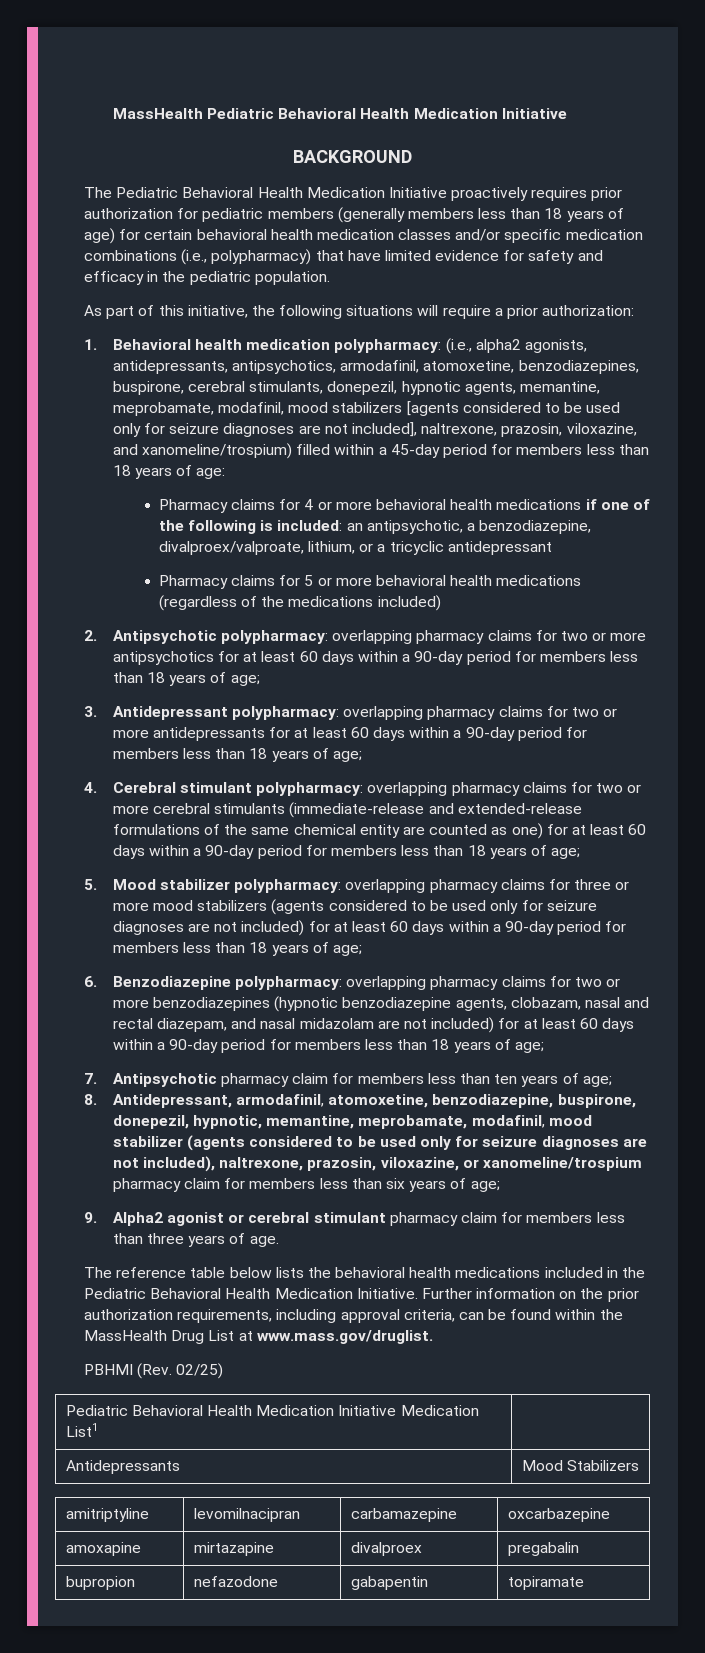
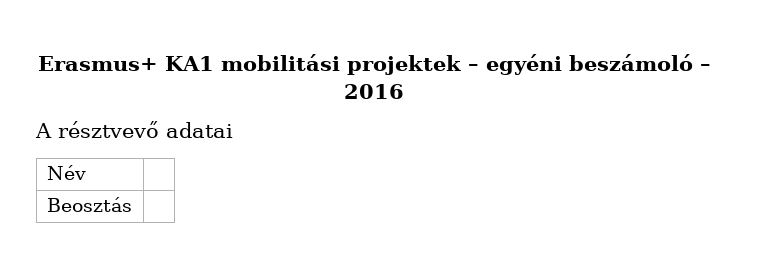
[112,108,567,119] [293,150,412,163] [83,187,623,201] [83,207,624,223] [83,228,643,244] [83,249,603,265] [83,271,330,285] [83,305,635,319] [83,338,588,354] [112,360,639,374] [112,381,601,395] [112,401,621,416] [112,422,637,437] [112,443,649,459] [112,465,226,479] [158,499,650,513] [158,520,592,534] [158,541,552,555] [158,575,582,589] [158,595,441,611] [83,630,647,644] [112,651,639,665] [112,672,260,686] [83,706,618,720] [112,727,587,741] [112,748,363,762] [83,782,642,796] [112,802,582,818] [112,823,647,839] [112,845,581,859] [83,879,630,893] [112,899,597,915] [112,920,627,936] [112,942,363,956] [83,976,621,990] [112,996,650,1012] [112,1017,635,1033] [112,1039,544,1053] [83,1073,612,1087] [83,1094,636,1108] [112,1115,592,1129] [112,1135,647,1151] [112,1156,643,1172] [112,1178,500,1192] [83,1212,625,1226] [112,1233,279,1247] [83,1267,645,1278] [83,1288,639,1302] [83,1309,623,1323] [83,1330,433,1344] [83,1363,224,1379] [65,1405,479,1416] [65,1423,98,1437] [65,1460,180,1474] [521,1460,639,1471] [65,1508,149,1522] [193,1508,300,1522] [350,1508,457,1522] [507,1508,610,1522] [65,1542,141,1556] [193,1542,274,1556] [350,1542,422,1556] [507,1542,579,1556] [65,1576,135,1590] [193,1576,278,1587] [350,1576,428,1590] [507,1576,584,1590] MassHealth Pediatric Behavioral Health Medication Initiative // BACKGROUND // The Pediatric Behavioral Health Medication Initiative proactively requires prior authorization for pediatric members (generally members less than 18 years of age) for certain behavioral health medication classes and/or specific medication combinations (i.e., polypharmacy) that have limited evidence for safety and efficacy in the pediatric population. // As part of this initiative, the following situations will require a prior authorization: // 1. Behavioral health medication polypharmacy: (i.e., alpha2 agonists, antidepressants, antipsychotics, armodafinil, atomoxetine, benzodiazepines, buspirone, cerebral stimulants, donepezil, hypnotic agents, memantine, meprobamate, modafinil, mood stabilizers [agents considered to be used only for seizure diagnoses are not included], naltrexone, prazosin, viloxazine, and xanomeline/trospium) filled within a 45-day period for members less than 18 years of age: // Pharmacy claims for 4 or more behavioral health medications if one of the following is included: an antipsychotic, a benzodiazepine, divalproex/valproate, lithium, or a tricyclic antidepressant // Pharmacy claims for 5 or more behavioral health medications (regardless of the medications included) // 2. Antipsychotic polypharmacy: overlapping pharmacy claims for two or more antipsychotics for at least 60 days within a 90-day period for members less than 18 years of age; // 3. Antidepressant polypharmacy: overlapping pharmacy claims for two or more antidepressants for at least 60 days within a 90-day period for members less than 18 years of age; // 4. Cerebral stimulant polypharmacy: overlapping pharmacy claims for two or more cerebral stimulants (immediate-release and extended-release formulations of the same chemical entity are counted as one) for at least 60 days within a 90-day period for members less than 18 years of age; // 5. Mood stabilizer polypharmacy: overlapping pharmacy claims for three or more mood stabilizers (agents considered to be used only for seizure diagnoses are not included) for at least 60 days within a 90-day period for members less than 18 years of age; // 6. Benzodiazepine polypharmacy: overlapping pharmacy claims for two or more benzodiazepines (hypnotic benzodiazepine agents, clobazam, nasal and rectal diazepam, and nasal midazolam are not included) for at least 60 days within a 90-day period for members less than 18 years of age; // 7. Antipsychotic pharmacy claim for members less than ten years of age; // 8. Antidepressant, armodafinil, atomoxetine, benzodiazepine, buspirone, donepezil, hypnotic, memantine, meprobamate, modafinil, mood stabilizer (agents considered to be used only for seizure diagnoses are not included), naltrexone, prazosin, viloxazine, or xanomeline/trospium pharmacy claim for members less than six years of age; // 9. Alpha2 agonist or cerebral stimulant pharmacy claim for members less than three years of age. // The reference table below lists the behavioral health medications included in the Pediatric Behavioral Health Medication Initiative. Further information on the prior authorization requirements, including approval criteria, can be found within the MassHealth Drug List at www.mass.gov/druglist. // PBHMI (Rev. 02/25) // Pediatric Behavioral Health Medication Initiative Medication List1 | // Antidepressants | Mood Stabilizers // amitriptyline | levomilnacipran | carbamazepine | oxcarbazepine // amoxapine | mirtazapine | divalproex | pregabalin // bupropion | nefazodone | gabapentin | topiramate -> [37,54,711,75] [344,84,404,99] [35,121,233,138] [46,165,86,180] [46,197,132,212] Erasmus+ KA1 mobilitási projektek – egyéni beszámoló – 2016 // A résztvevő adatai // Név | // Beosztás |

